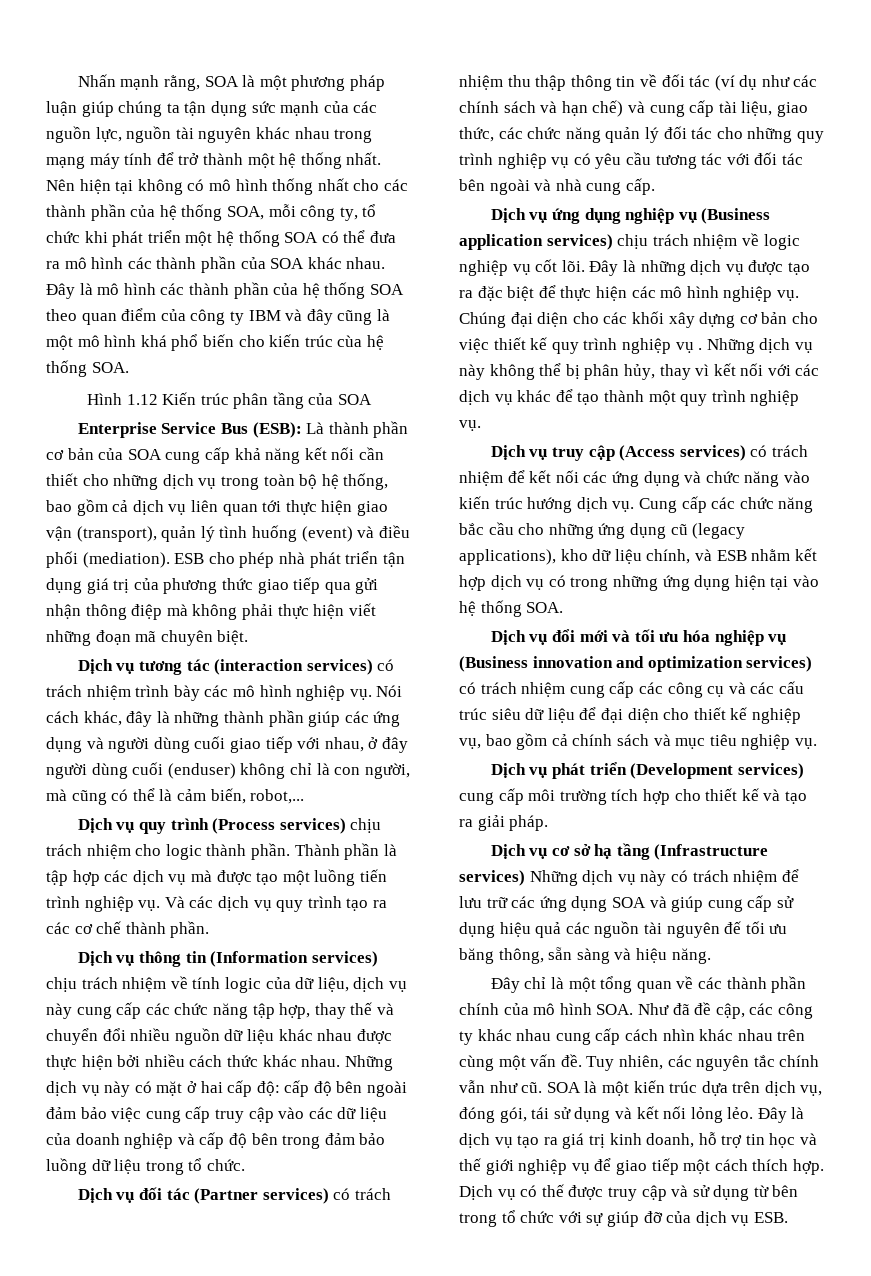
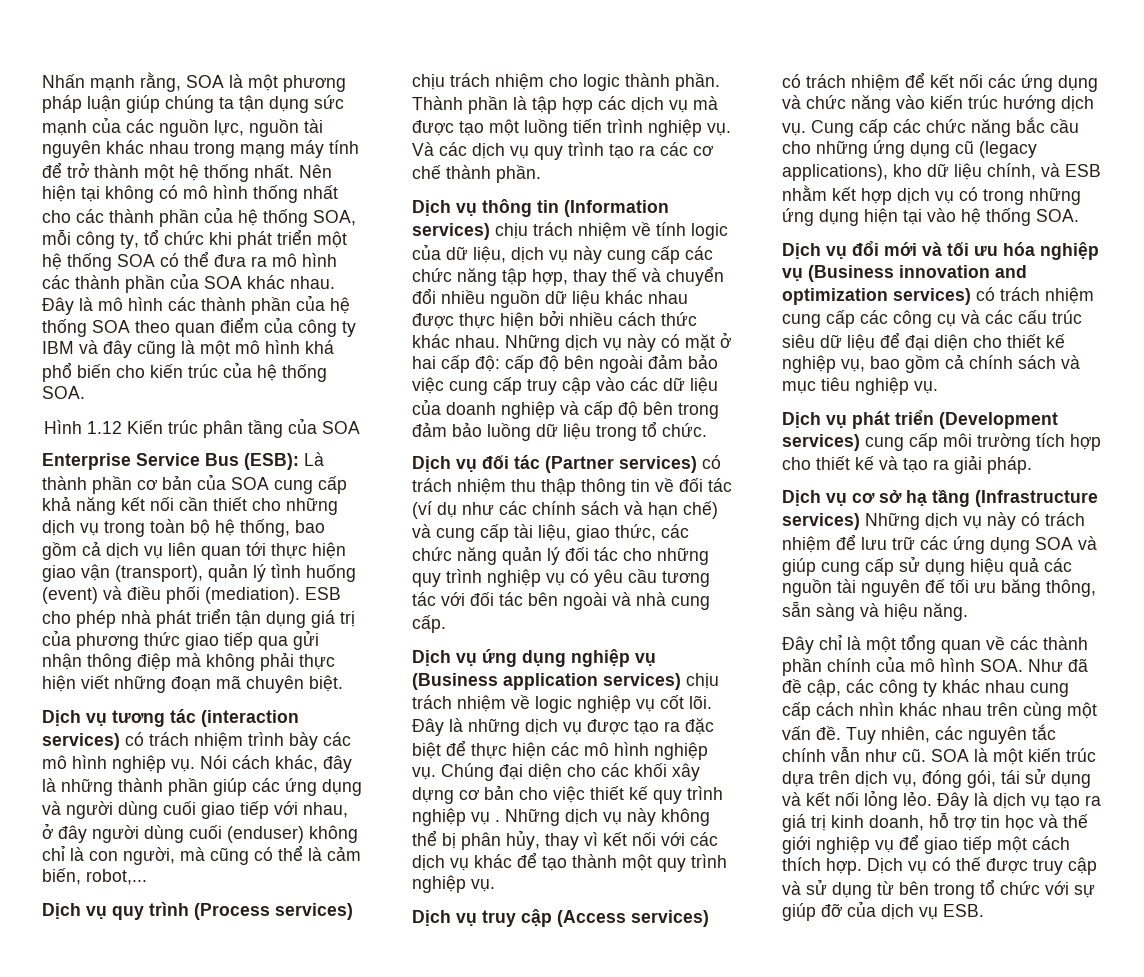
[337,335,363,347] cùa -> [223,362,252,378] của

